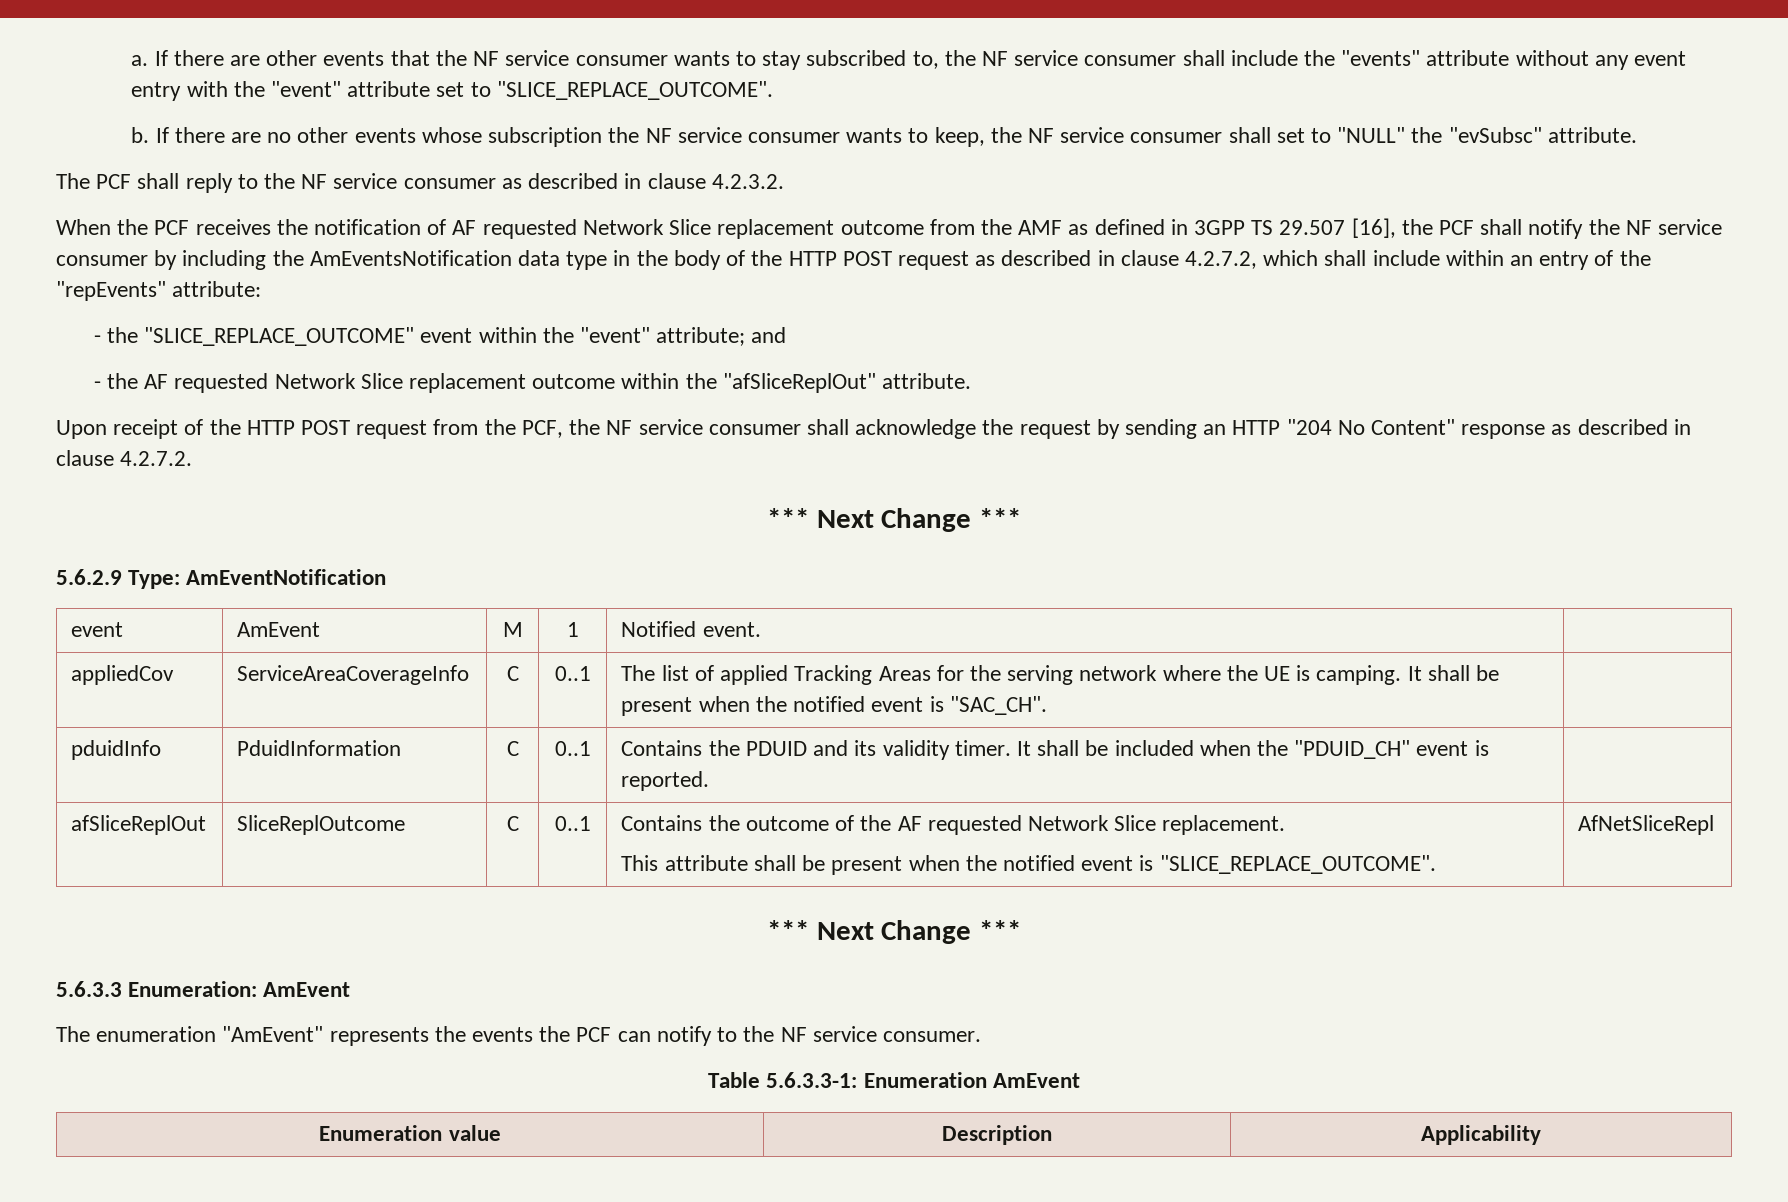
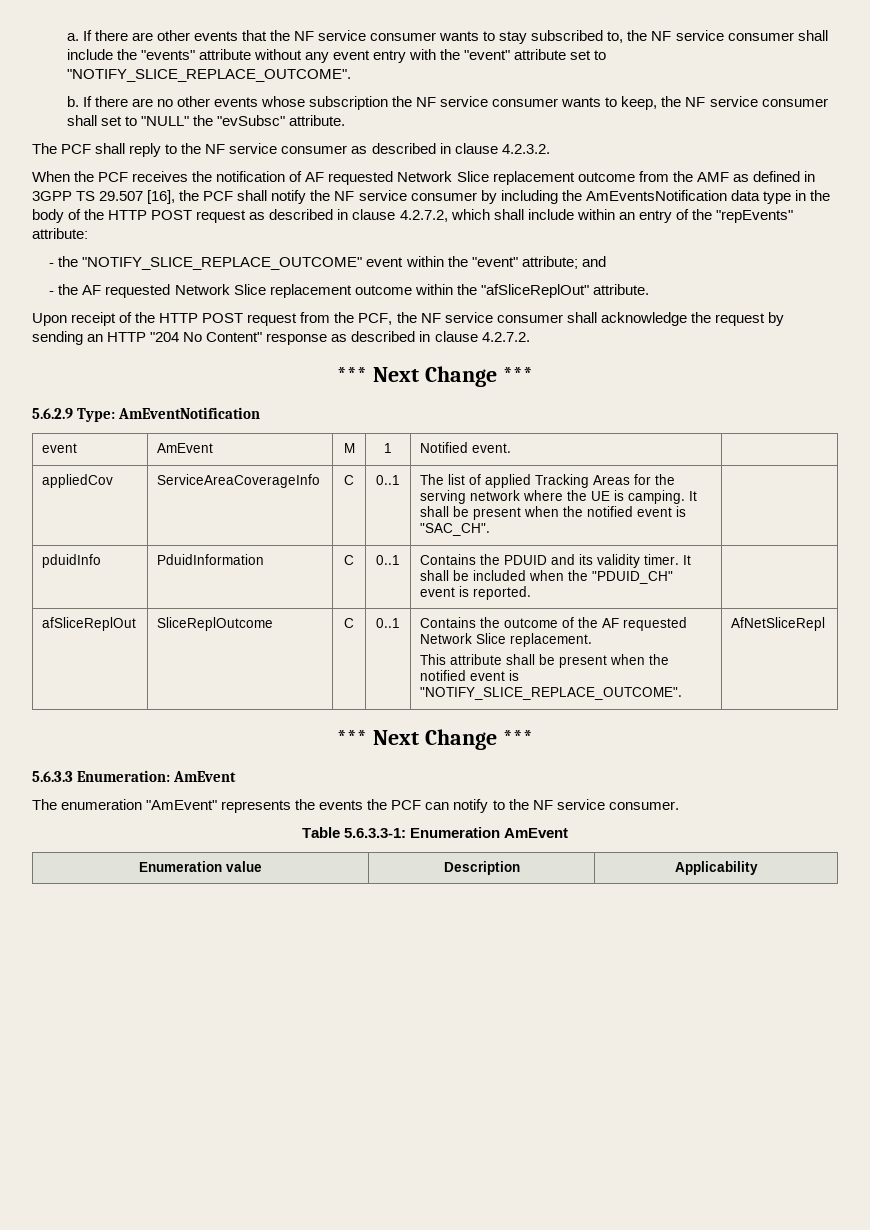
[496,81,773,100] "SLICE_REPLACE_OUTCOME". -> [66,69,351,82] "NOTIFY_SLICE_REPLACE_OUTCOME".
[144,327,415,346] "SLICE_REPLACE_OUTCOME" -> [82,257,363,270] "NOTIFY_SLICE_REPLACE_OUTCOME"
[1159,855,1436,874] "SLICE_REPLACE_OUTCOME". -> [420,687,683,700] "NOTIFY_SLICE_REPLACE_OUTCOME".

